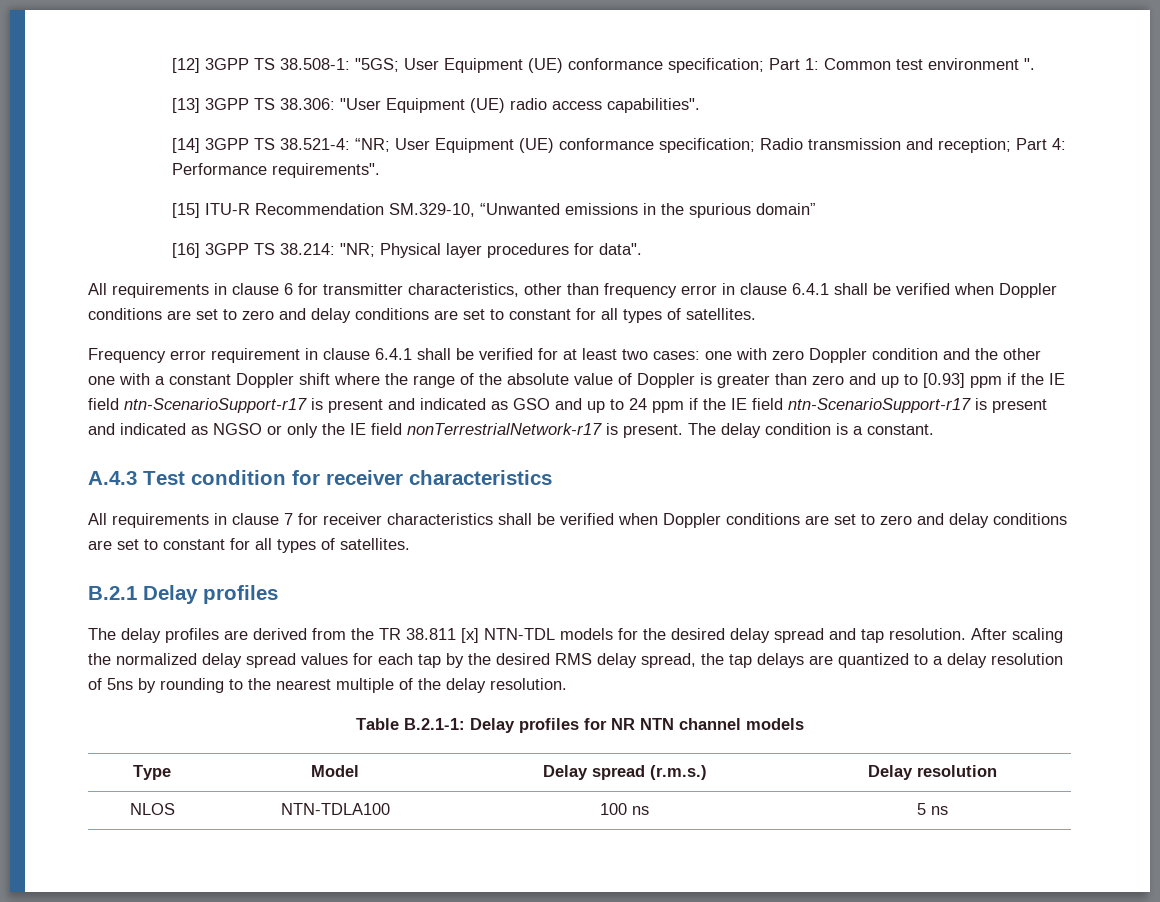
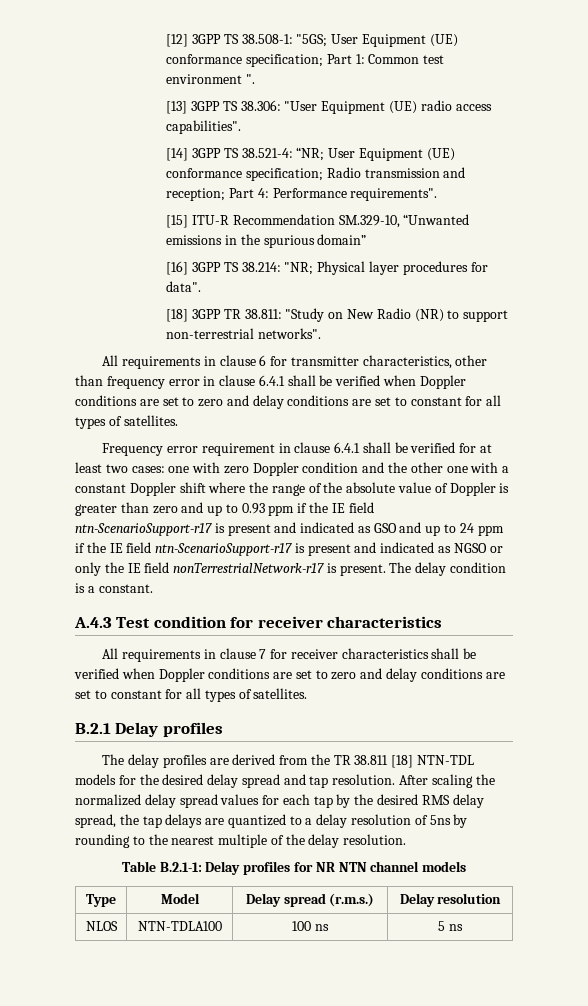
(642, 249) none -> [166,308,509,322] [166,328,322,339] // [18] 3GPP TR 38.811: "Study on New Radio (NR) to support non-terrestrial networks".
[923,373,965,388] [0.93] -> [241,503,265,514] 0.93
[461,628,479,643] [x] -> [391,755,414,768] [18]

